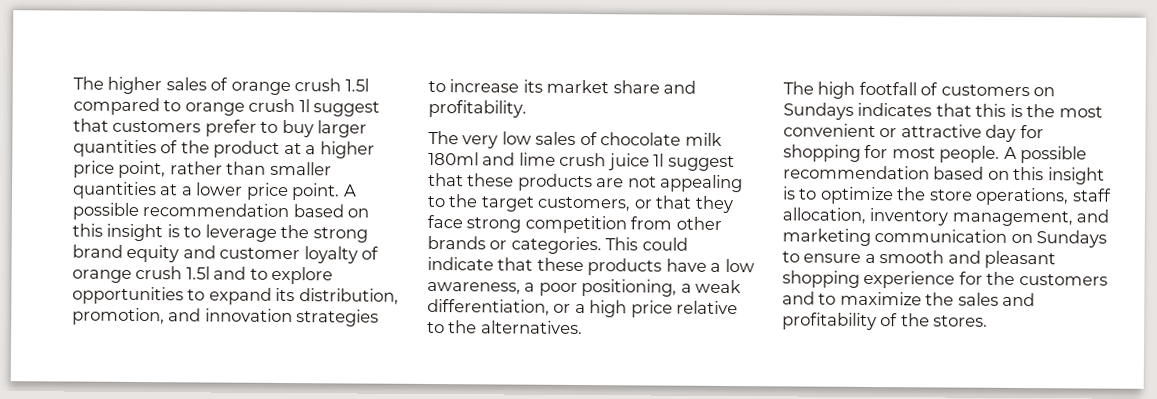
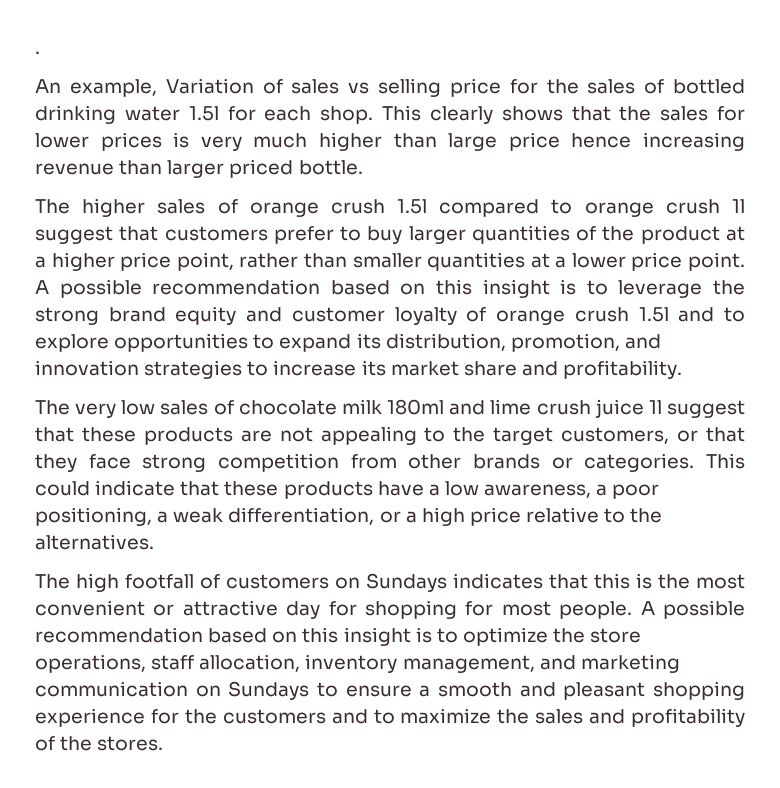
(73, 83) none -> [35,51,40,54] [35,78,746,97] [35,105,745,124] [35,132,746,151] [35,159,363,178] . // An example, Variation of sales vs selling price for the sales of bottled drinking water 1.5l for each shop. This clearly shows that the sales for lower prices is very much higher than large price hence increasing revenue than larger priced bottle. //

